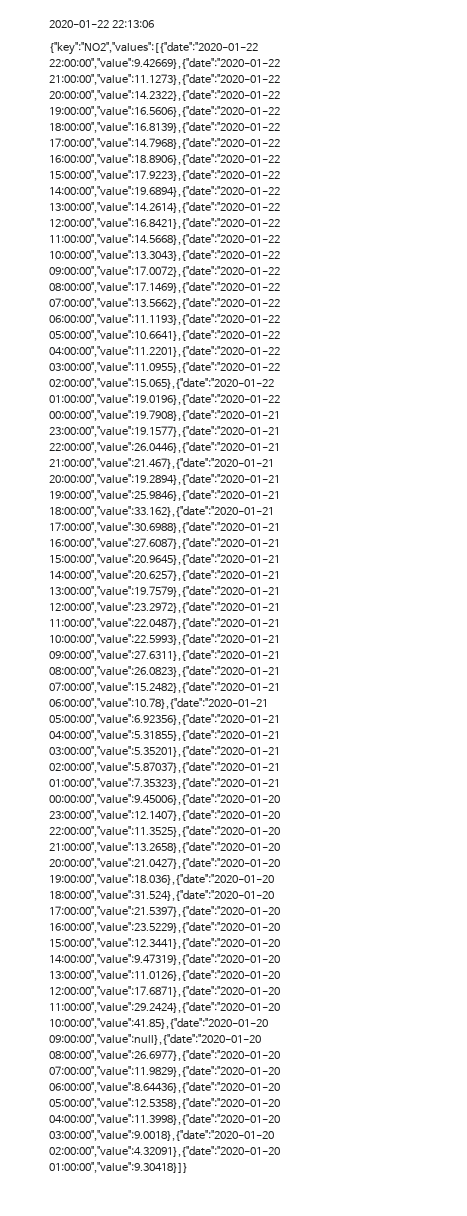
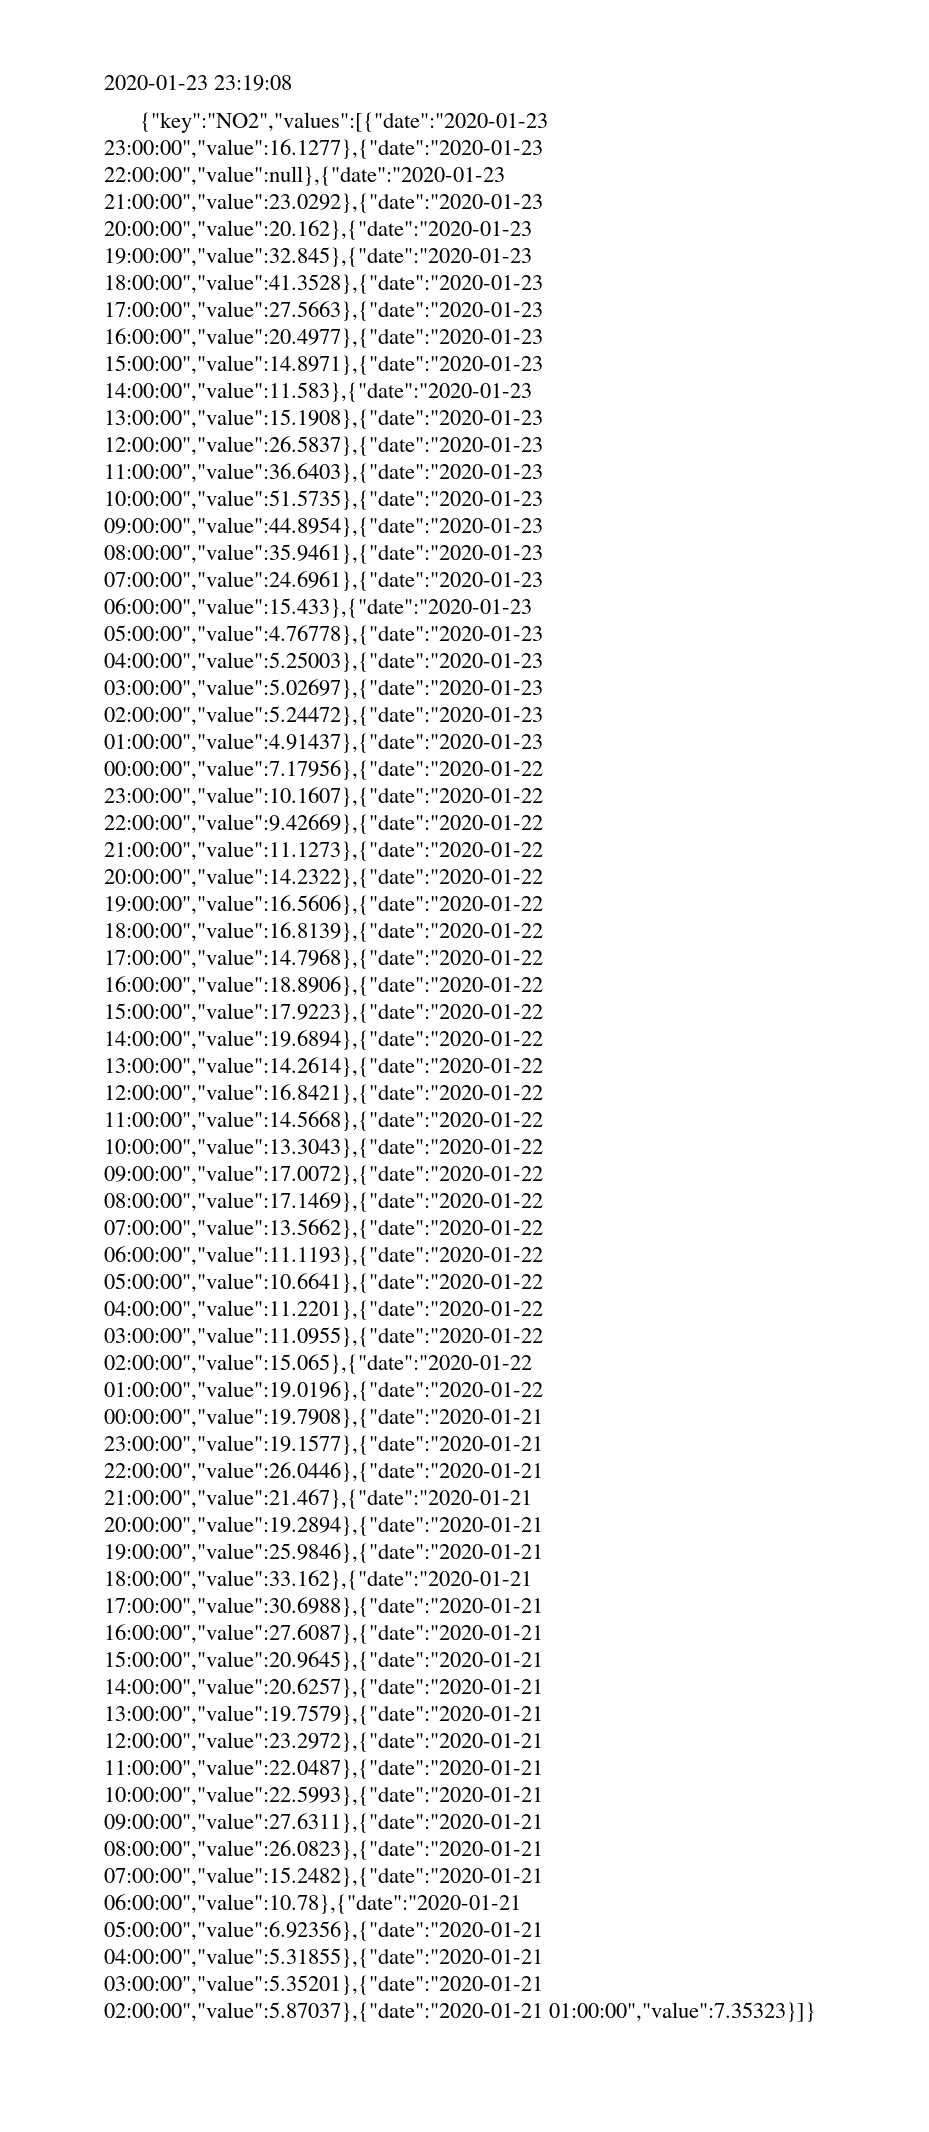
[49,20,154,28] [49,42,258,55] 2020-01-22 22:13:06 // {"key":"NO2","values":[{"date":"2020-01-22 -> [104,75,293,91] [140,112,549,133] [104,139,543,159] [104,166,505,186] [104,193,543,213] [104,220,532,240] [104,247,532,267] [104,274,543,294] [104,301,543,321] [104,328,543,348] [104,355,543,375] [104,382,532,402] [104,409,543,429] [104,436,543,456] [104,463,543,483] [104,490,543,510] [104,517,543,537] [104,544,543,564] [104,571,543,591] [104,598,532,618] [104,625,543,645] [104,652,543,672] [104,679,543,699] [104,706,543,726] [104,733,543,753] [104,760,543,780] [104,787,543,807] 2020-01-23 23:19:08 // {"key":"NO2","values":[{"date":"2020-01-23 23:00:00","value":16.1277},{"date":"2020-01-23 22:00:00","value":null},{"date":"2020-01-23 21:00:00","value":23.0292},{"date":"2020-01-23 20:00:00","value":20.162},{"date":"2020-01-23 19:00:00","value":32.845},{"date":"2020-01-23 18:00:00","value":41.3528},{"date":"2020-01-23 17:00:00","value":27.5663},{"date":"2020-01-23 16:00:00","value":20.4977},{"date":"2020-01-23 15:00:00","value":14.8971},{"date":"2020-01-23 14:00:00","value":11.583},{"date":"2020-01-23 13:00:00","value":15.1908},{"date":"2020-01-23 12:00:00","value":26.5837},{"date":"2020-01-23 11:00:00","value":36.6403},{"date":"2020-01-23 10:00:00","value":51.5735},{"date":"2020-01-23 09:00:00","value":44.8954},{"date":"2020-01-23 08:00:00","value":35.9461},{"date":"2020-01-23 07:00:00","value":24.6961},{"date":"2020-01-23 06:00:00","value":15.433},{"date":"2020-01-23 05:00:00","value":4.76778},{"date":"2020-01-23 04:00:00","value":5.25003},{"date":"2020-01-23 03:00:00","value":5.02697},{"date":"2020-01-23 02:00:00","value":5.24472},{"date":"2020-01-23 01:00:00","value":4.91437},{"date":"2020-01-23 00:00:00","value":7.17956},{"date":"2020-01-22 23:00:00","value":10.1607},{"date":"2020-01-22
[49,778,280,789] [49,794,280,805] [49,810,280,821] [49,826,280,837] [49,842,280,853] [49,858,280,869] [49,874,274,885] [49,890,274,901] [49,906,280,917] [49,922,280,933] [49,938,280,949] [49,954,280,965] [49,970,280,981] [49,986,280,997] [49,1002,280,1013] [49,1018,268,1029] [49,1034,261,1045] [49,1050,280,1061] [49,1066,280,1077] [49,1082,280,1093] [49,1098,280,1109] [49,1114,280,1125] [49,1130,274,1141] [49,1146,280,1157] [49,1162,188,1173] 01:00:00","value":7.35323},{"date":"2020-01-21 00:00:00","value":9.45006},{"date":"2020-01-20 23:00:00","value":12.1407},{"date":"2020-01-20 22:00:00","value":11.3525},{"date":"2020-01-20 21:00:00","value":13.2658},{"date":"2020-01-20 20:00:00","value":21.0427},{"date":"2020-01-20 19:00:00","value":18.036},{"date":"2020-01-20 18:00:00","value":31.524},{"date":"2020-01-20 17:00:00","value":21.5397},{"date":"2020-01-20 16:00:00","value":23.5229},{"date":"2020-01-20 15:00:00","value":12.3441},{"date":"2020-01-20 14:00:00","value":9.47319},{"date":"2020-01-20 13:00:00","value":11.0126},{"date":"2020-01-20 12:00:00","value":17.6871},{"date":"2020-01-20 11:00:00","value":29.2424},{"date":"2020-01-20 10:00:00","value":41.85},{"date":"2020-01-20 09:00:00","value":null},{"date":"2020-01-20 08:00:00","value":26.6977},{"date":"2020-01-20 07:00:00","value":11.9829},{"date":"2020-01-20 06:00:00","value":8.64436},{"date":"2020-01-20 05:00:00","value":12.5358},{"date":"2020-01-20 04:00:00","value":11.3998},{"date":"2020-01-20 03:00:00","value":9.0018},{"date":"2020-01-20 02:00:00","value":4.32091},{"date":"2020-01-20 01:00:00","value":9.30418}]} -> [549,2002,817,2022] 01:00:00","value":7.35323}]}

